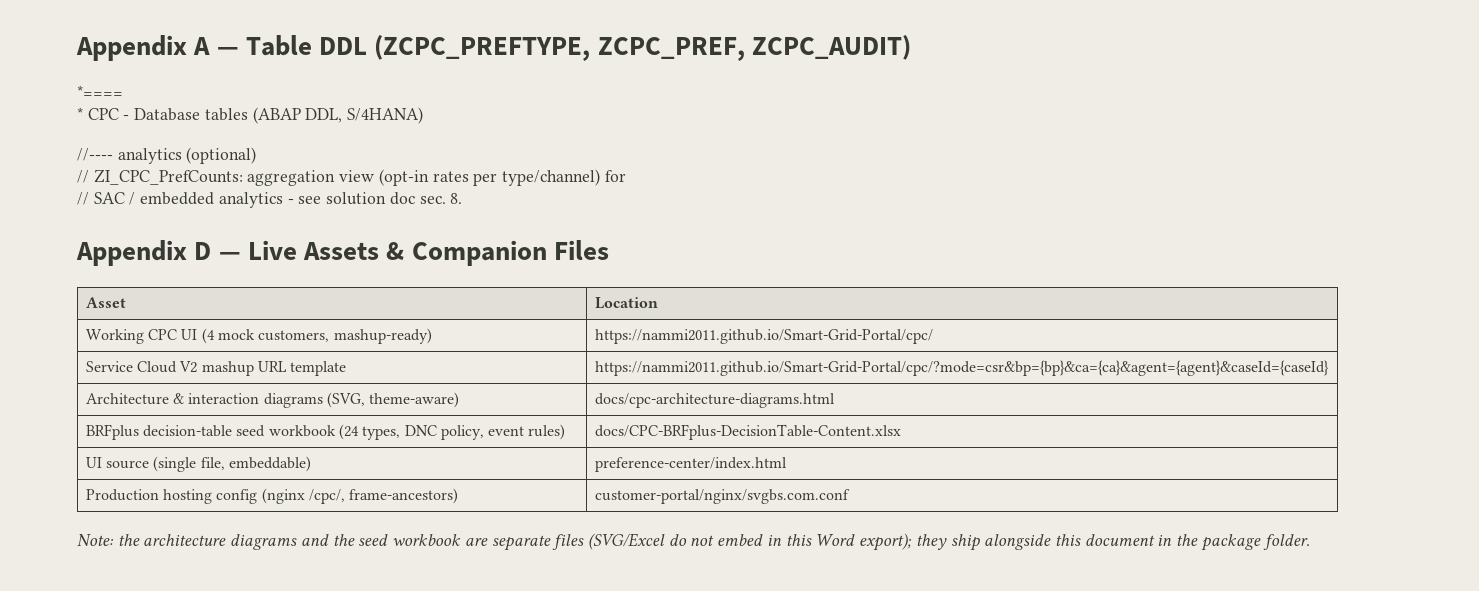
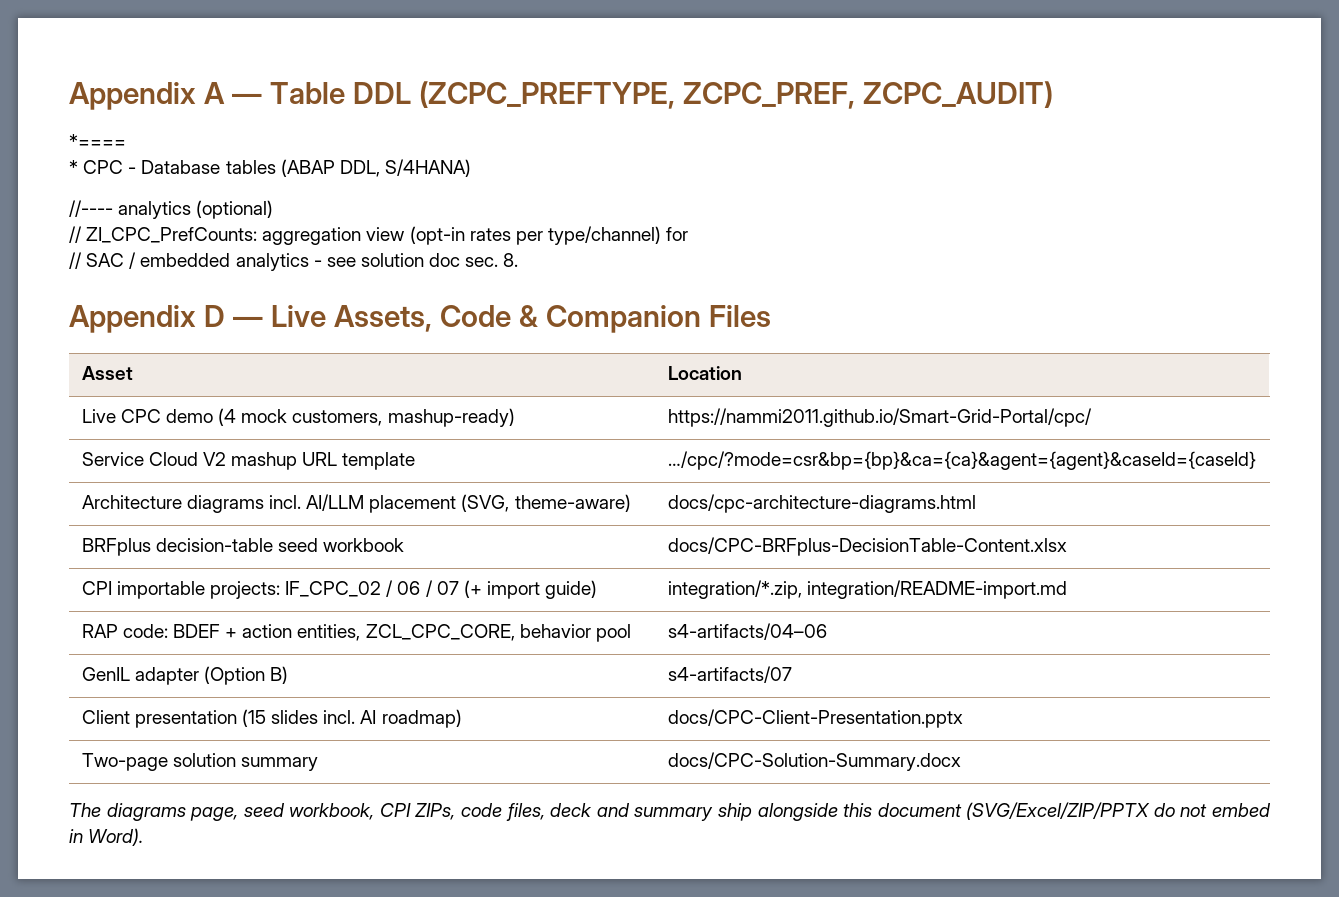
[303,242,380,260] Assets -> [333,305,511,332] Assets, Code
[85,329,198,344] Working CPC UI -> [81,409,214,423] Live CPC demo
[594,360,1329,376] https://nammi2011.github.io/Smart-Grid-Portal/cpc/?mode=csr&bp={bp}&ca={ca}&agent={agent}&caseId={caseId} -> [667,451,1256,470] …/cpc/?mode=csr&bp={bp}&ca={ca}&agent={agent}&caseId={caseId}
[172,393,323,408] & interaction diagrams -> [186,494,457,513] diagrams incl. AI/LLM placement
[338,424,566,440] [594,424,901,440] [85,456,311,472] [594,457,787,472] [85,488,459,504] [594,489,850,504] [77,533,1310,551] (24 types, DNC policy, event rules) | docs/CPC-BRFplus-DecisionTable-Content.xlsx // UI source (single file, embeddable) | preference-center/index.html // Production hosting config (nginx /cpc/, frame-ancestors) | customer-portal/nginx/svgbs.com.conf // Note: the architecture diagrams and the seed workbook are separate files (SVG/Excel do not embed in this Word export); they ship alongside this document in the package folder. -> [667,537,1067,556] [81,580,598,599] [667,580,1067,599] [81,624,631,642] [667,623,827,640] [81,666,289,685] [667,666,792,683] [81,709,462,728] [667,709,963,728] [81,753,319,771] [667,752,961,771] [69,802,1271,821] [69,828,144,846] | docs/CPC-BRFplus-DecisionTable-Content.xlsx // CPI importable projects: IF_CPC_02 / 06 / 07 (+ import guide) | integration/*.zip, integration/README-import.md // RAP code: BDEF + action entities, ZCL_CPC_CORE, behavior pool | s4-artifacts/04–06 // GenIL adapter (Option B) | s4-artifacts/07 // Client presentation (15 slides incl. AI roadmap) | docs/CPC-Client-Presentation.pptx // Two-page solution summary | docs/CPC-Solution-Summary.docx // The diagrams page, seed workbook, CPI ZIPs, code files, deck and summary ship alongside this document (SVG/Excel/ZIP/PPTX do not embed in Word).

